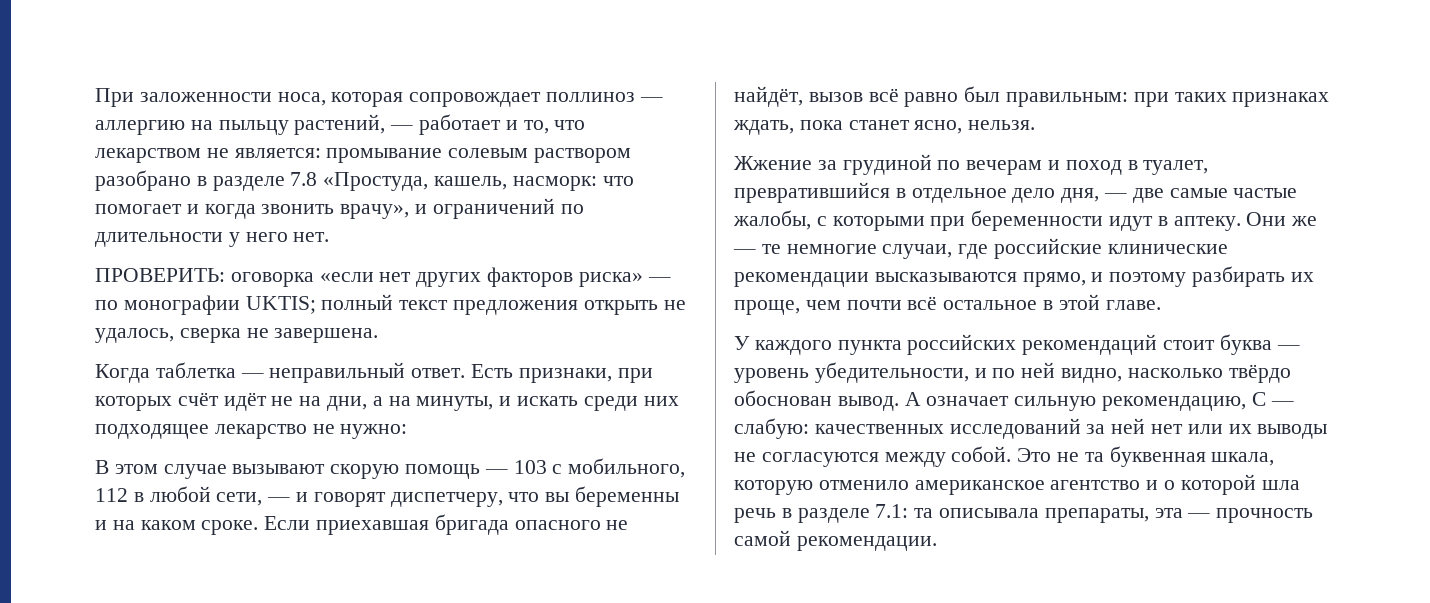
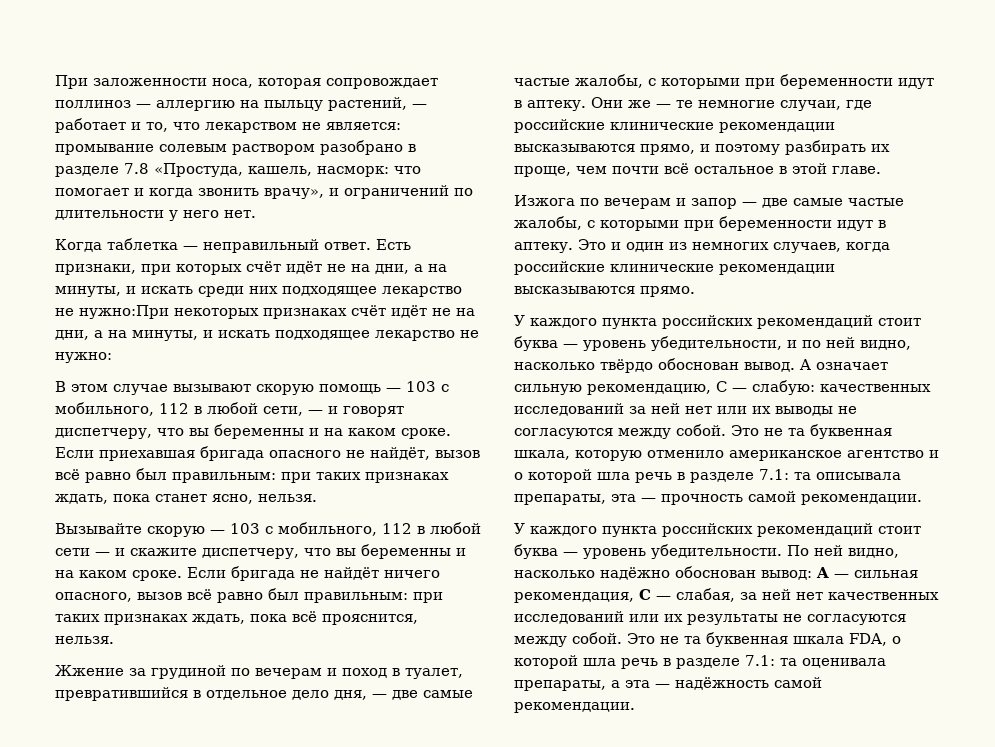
[95,267,671,287] [95,294,686,315] [95,328,379,343] // ПРОВЕРИТЬ: оговорка «если нет других факторов риска» — по монографии UKTIS; полный текст предложения открыть не удалось, сверка не завершена. -> (256, 214) none
(335, 429) none -> [79,305,475,319] [55,330,479,341] нужно:При некоторых признаках счёт идёт не на дни, а на минуты, и искать подходящее лекарство не
(1036, 125) none -> [55,522,481,537] [55,544,466,559] [55,566,440,581] [55,588,443,603] [55,611,418,625] [55,636,114,644] // Вызывайте скорую — 103 с мобильного, 112 в любой сети — и скажите диспетчеру, что вы беременны и на каком сроке. Если бригада не найдёт ничего опасного, вызов всё равно был правильным: при таких признаках ждать, пока всё прояснится, нельзя.
(1161, 305) none -> [514,195,904,209] [514,216,886,231] [514,239,890,253] [514,261,835,275] [514,286,695,297] // Изжога по вечерам и запор — две самые частые жалобы, с которыми при беременности идут в аптеку. Это и один из немногих случаев, когда российские клинические рекомендации высказываются прямо.
(937, 543) none -> [514,523,921,537] [514,544,899,559] [514,566,918,580] [514,588,939,603] [514,611,906,625] [514,632,901,647] [514,655,886,669] [514,677,822,691] [514,702,635,713] // У каждого пункта российских рекомендаций стоит буква — уровень убедительности. По ней видно, насколько надёжно обоснован вывод: A — сильная рекомендация, C — слабая, за ней нет качественных исследований или их результаты не согласуются между собой. Это не та буквенная шкала FDA, о которой шла речь в разделе 7.1: та оценивала препараты, а эта — надёжность самой рекомендации.

